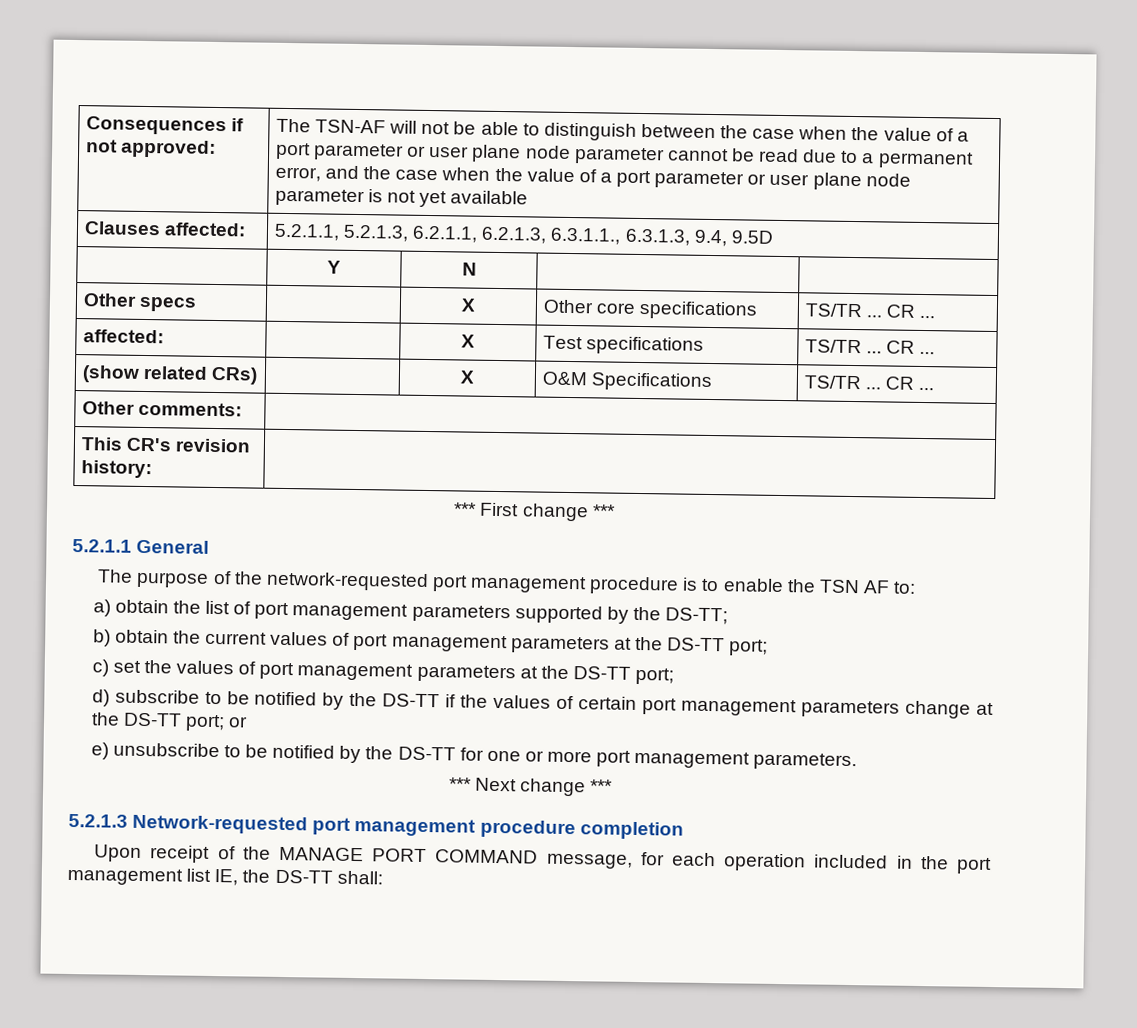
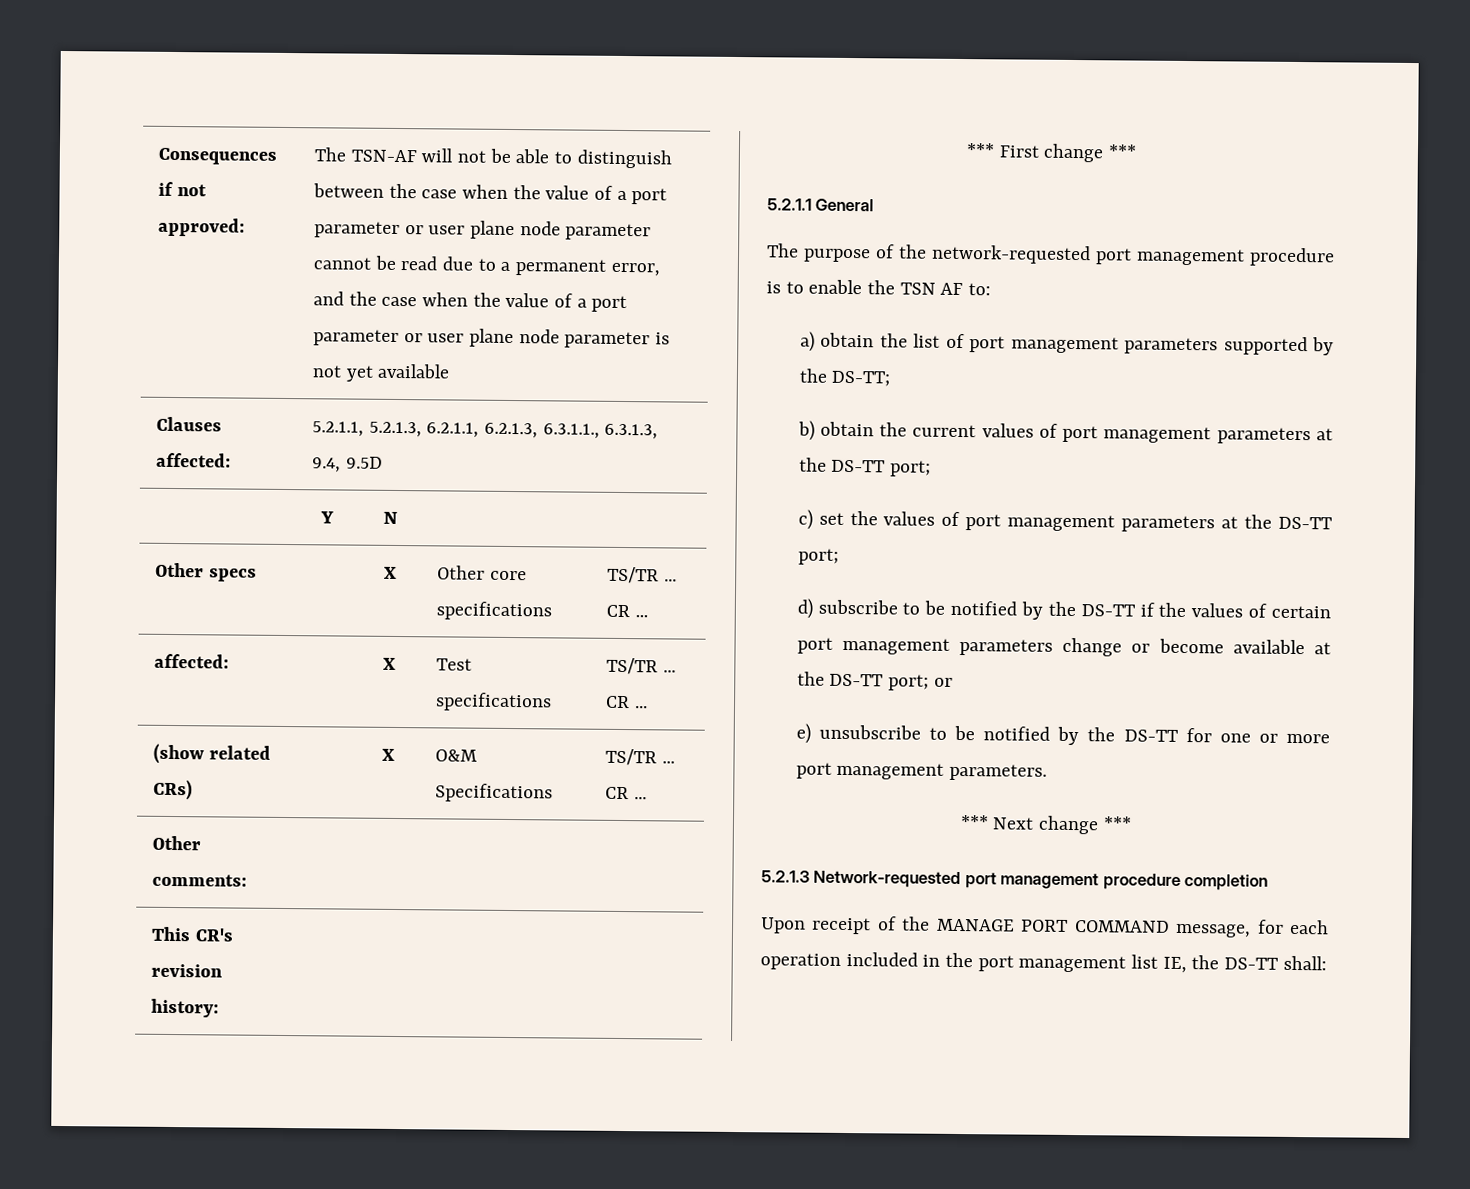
(972, 709) none -> [1131,638,1305,655] or become available

